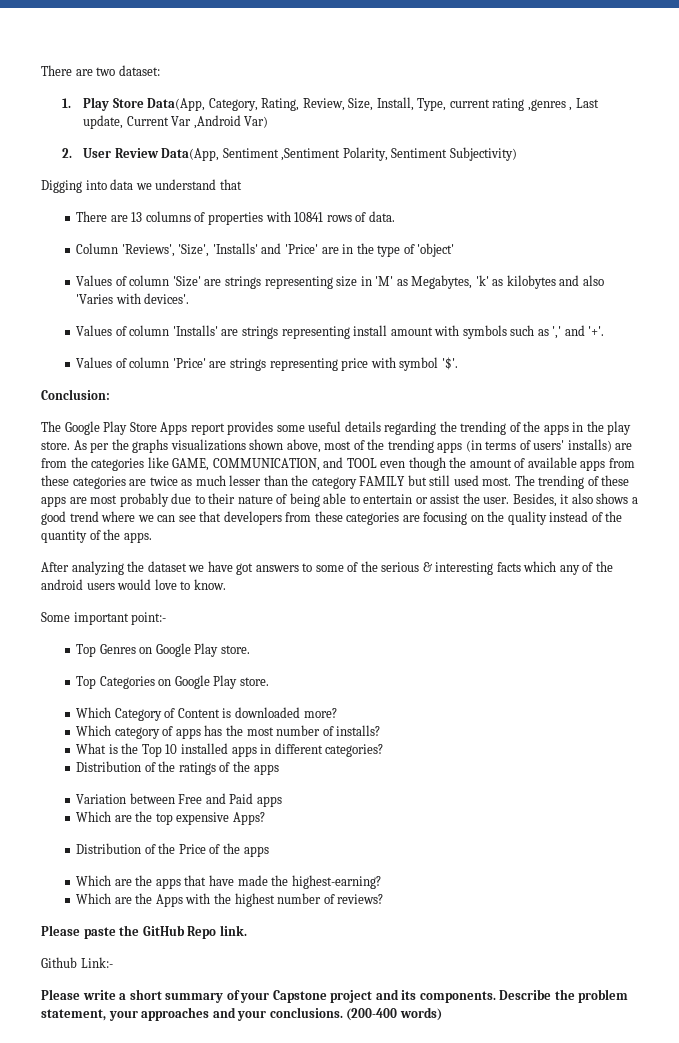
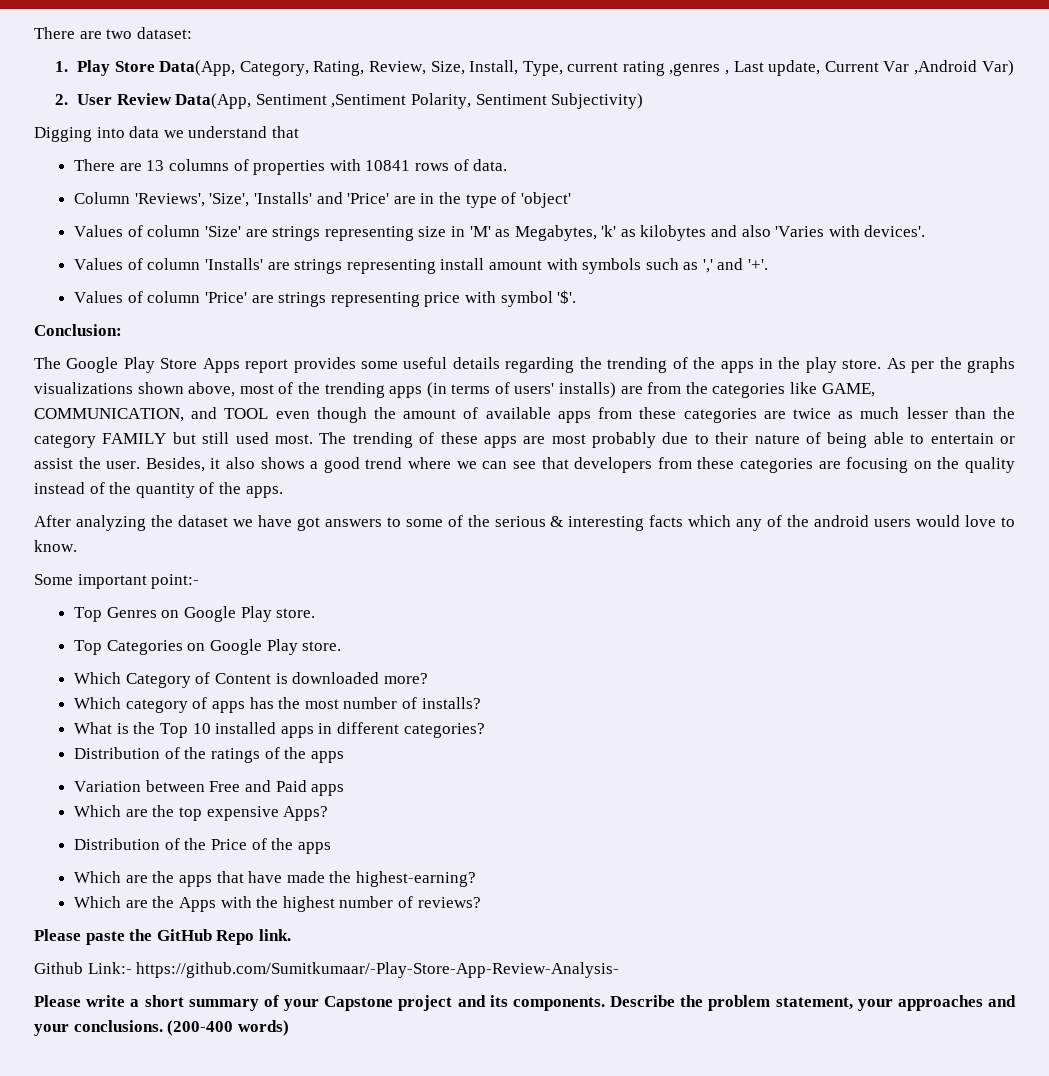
(113, 962) none -> [136,962,620,978] https://github.com/Sumitkumaar/-Play-Store-App-Review-Analysis-

